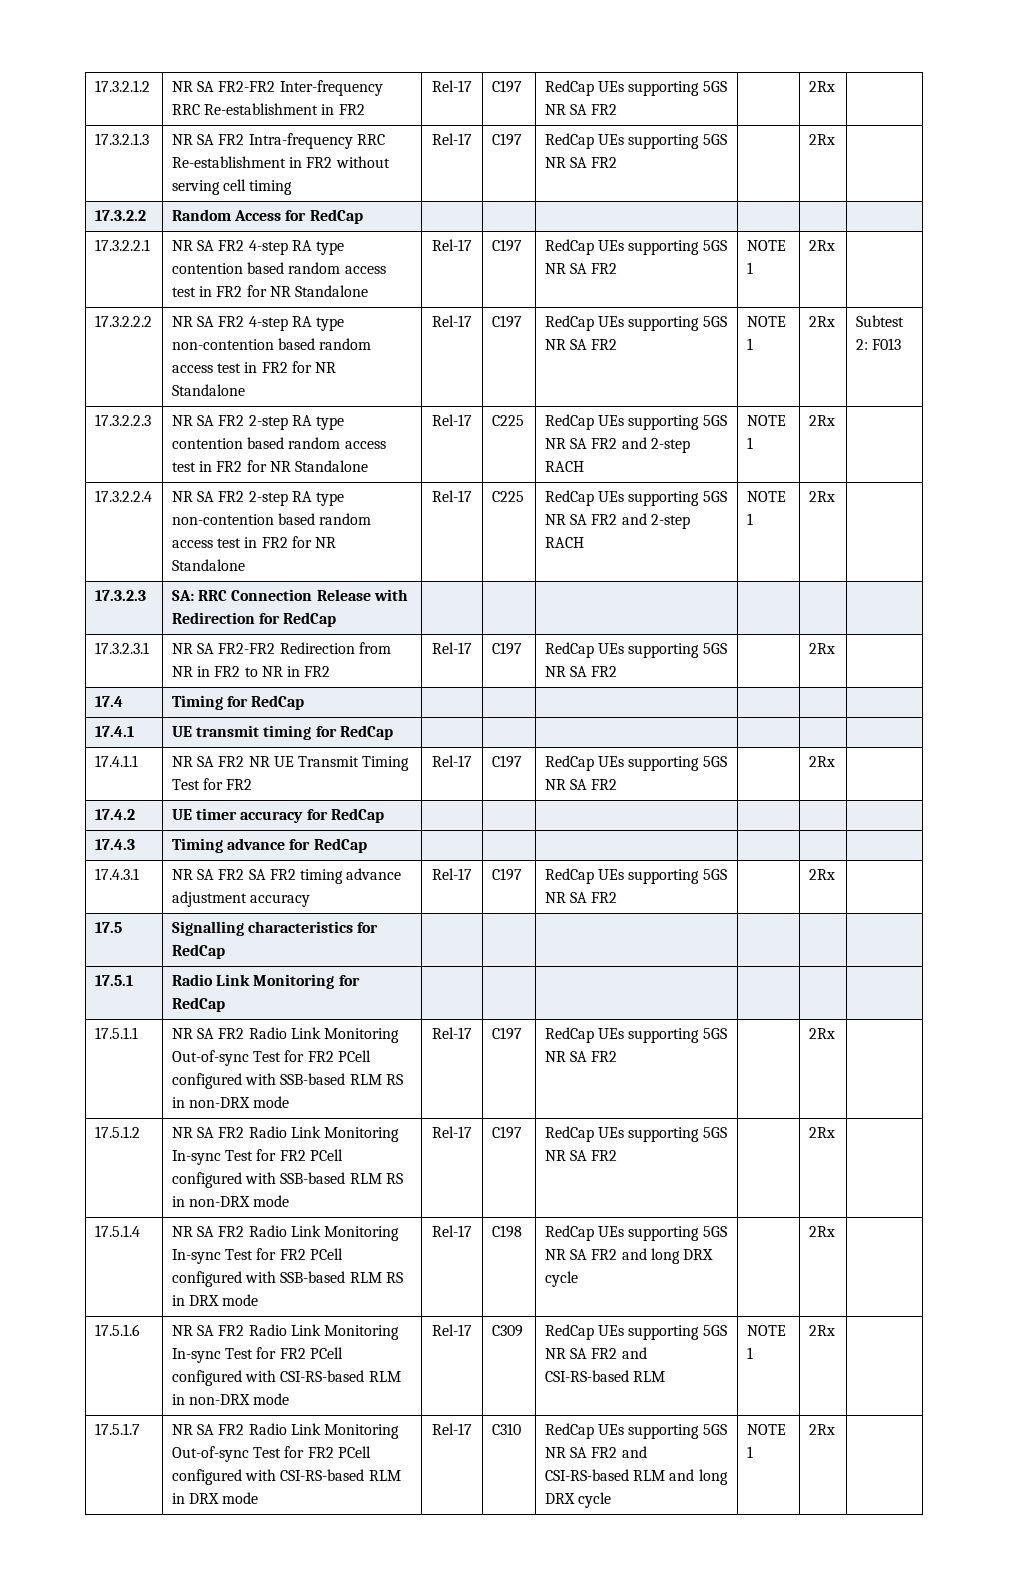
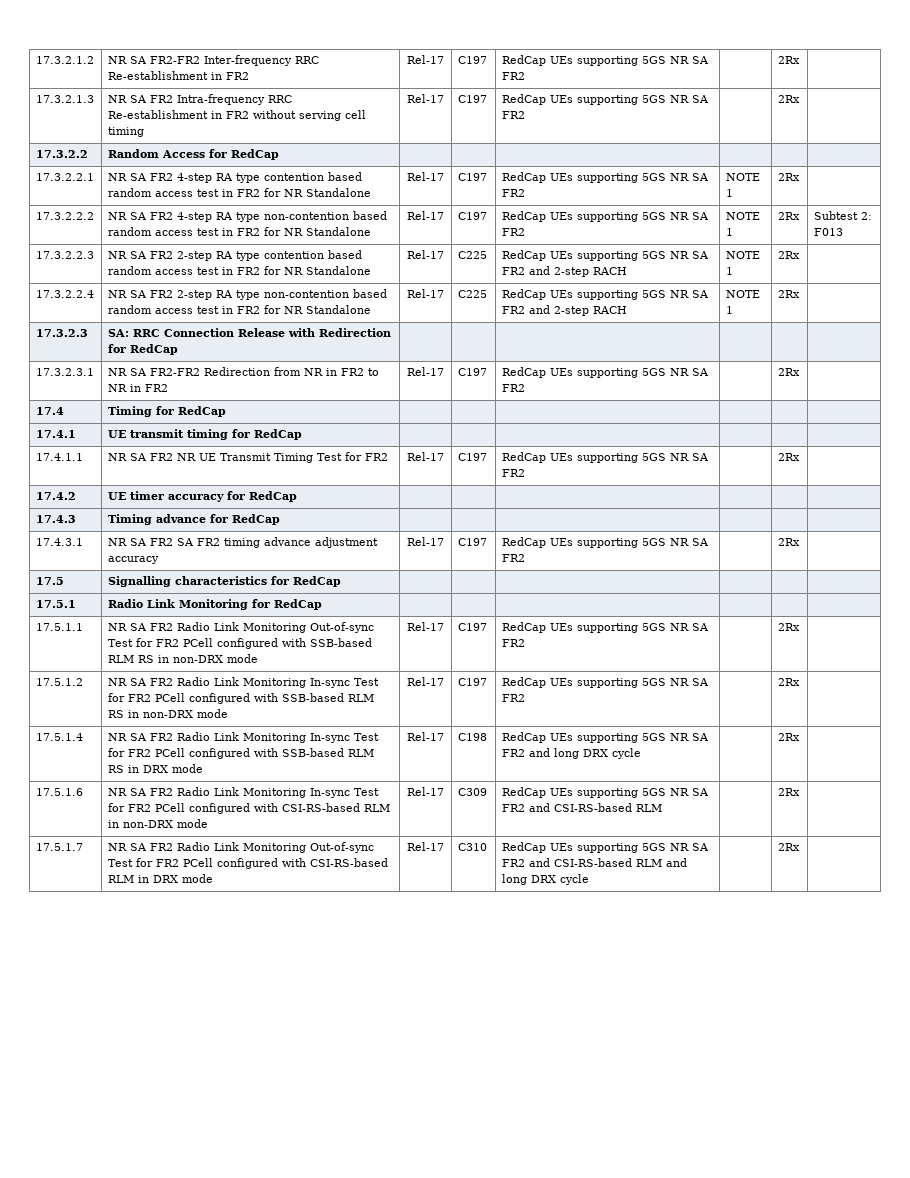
[746,1325,786,1336] [746,1347,753,1359] NOTE 1 -> (662, 808) none
[746,1424,786,1435] [746,1446,753,1458] NOTE 1 -> (589, 879) none

